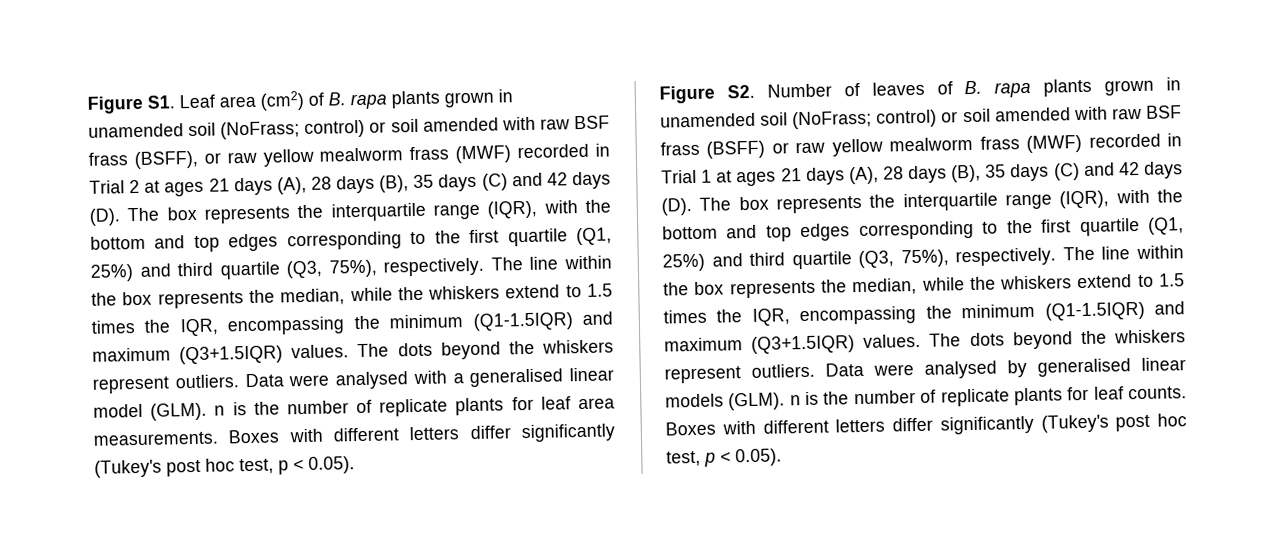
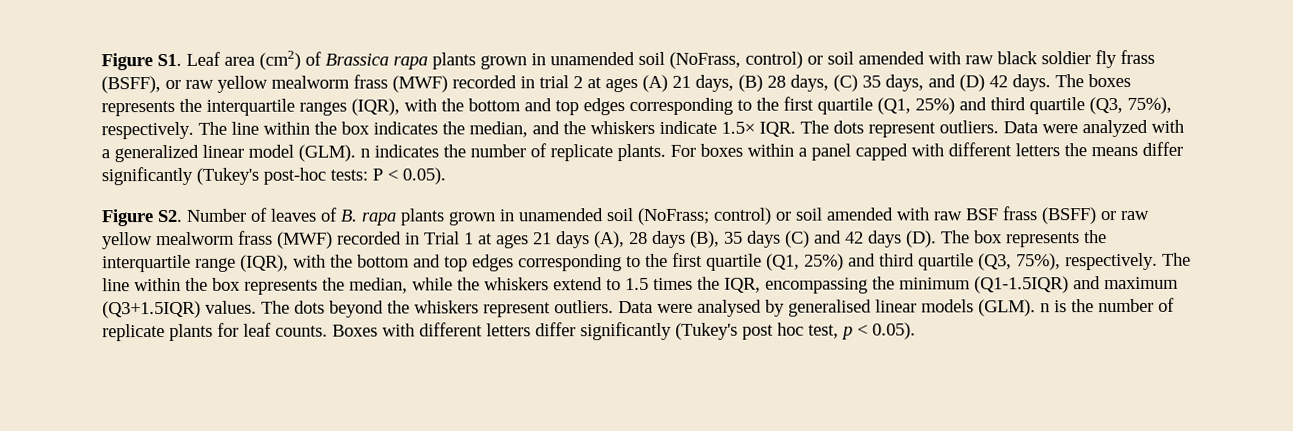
[328,89,513,110] [88,115,610,140] B. rapa plants grown in unamended soil (NoFrass; control) or soil amended with raw BSF -> [325,50,1117,70] Brassica rapa plants grown in unamended soil (NoFrass, control) or soil amended with raw black soldier fly
[89,180,125,194] Trial -> [539,75,569,89] trial
[208,171,611,196] [89,202,480,226] 21 days (A), 28 days (B), 35 days (C) and 42 days (D). The box represents the interquartile range -> [642,73,1131,93] [101,98,347,117] (A) 21 days, (B) 28 days, (C) 35 days, and (D) 42 days. The boxes represents the interquartile ranges
[157,283,613,309] [91,311,613,337] [92,339,615,365] [92,371,409,394] represents the median, while the whiskers extend to 1.5 times the IQR, encompassing the minimum (Q1-1.5IQR) and maximum (Q3+1.5IQR) values. The dots beyond the whiskers represent outliers. Data were analysed -> [373,119,1148,138] indicates the median, and the whiskers indicate 1.5× IQR. The dots represent outliers. Data were analyzed
[469,368,564,388] generalised -> [114,144,199,163] generalized
[232,396,615,417] [93,423,615,446] [94,458,289,478] is the number of replicate plants for leaf area measurements. Boxes with different letters differ significantly (Tukey's post hoc test, p -> [374,141,1183,162] [101,166,383,186] indicates the number of replicate plants. For boxes within a panel capped with different letters the means differ significantly (Tukey's post-hoc tests: P

